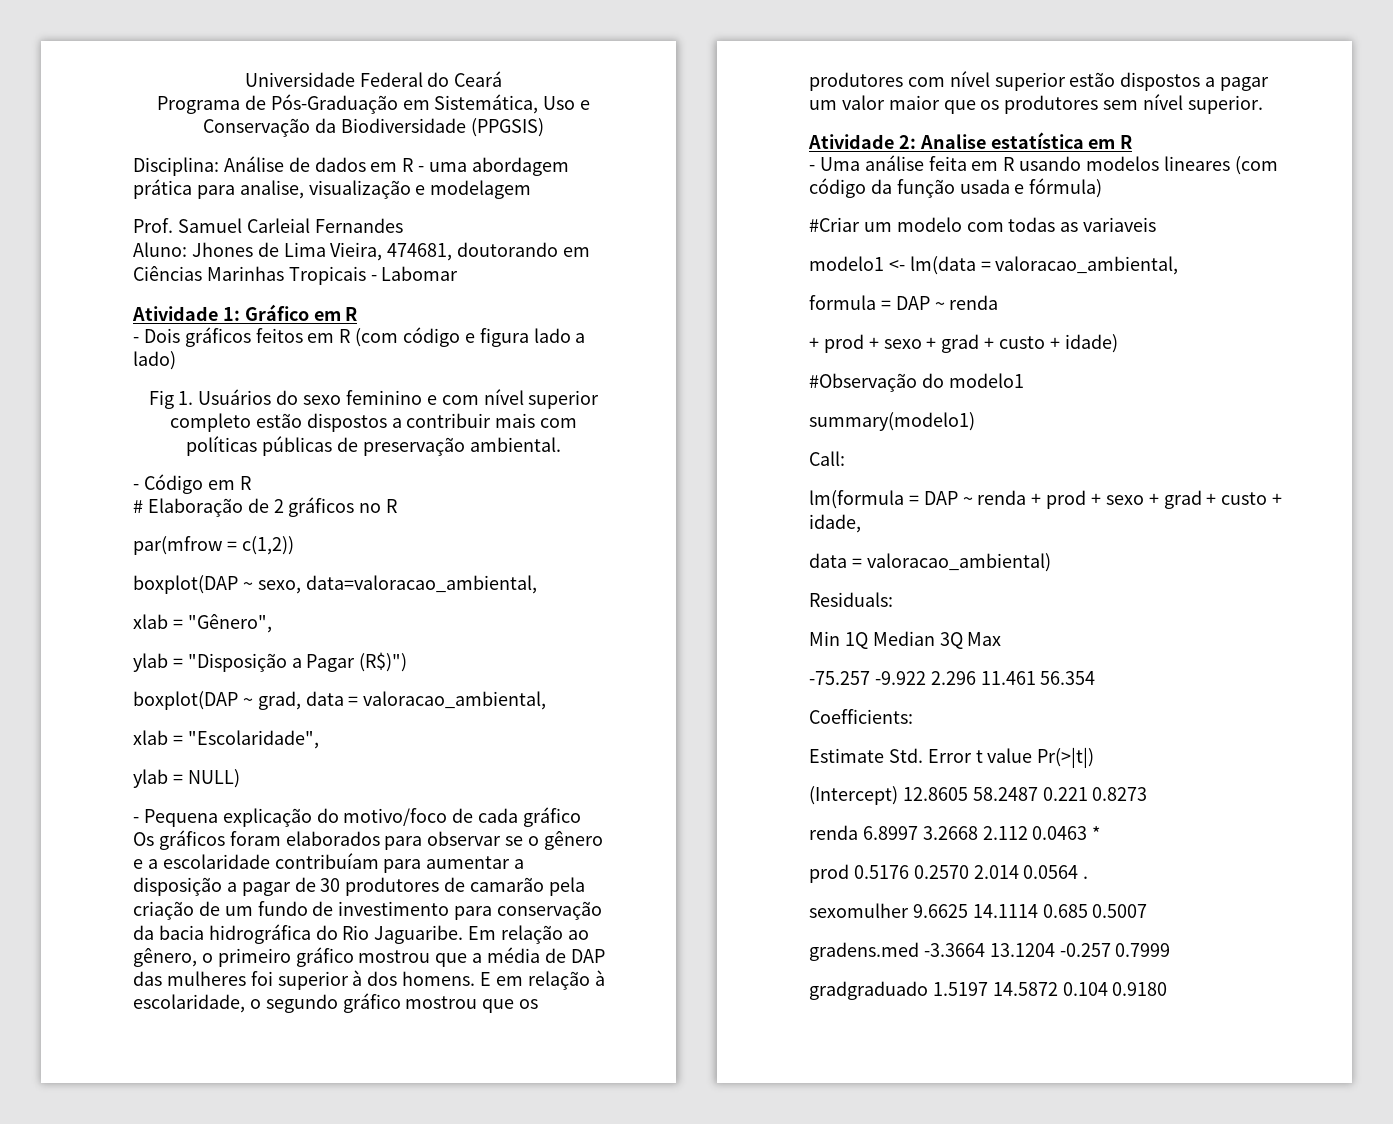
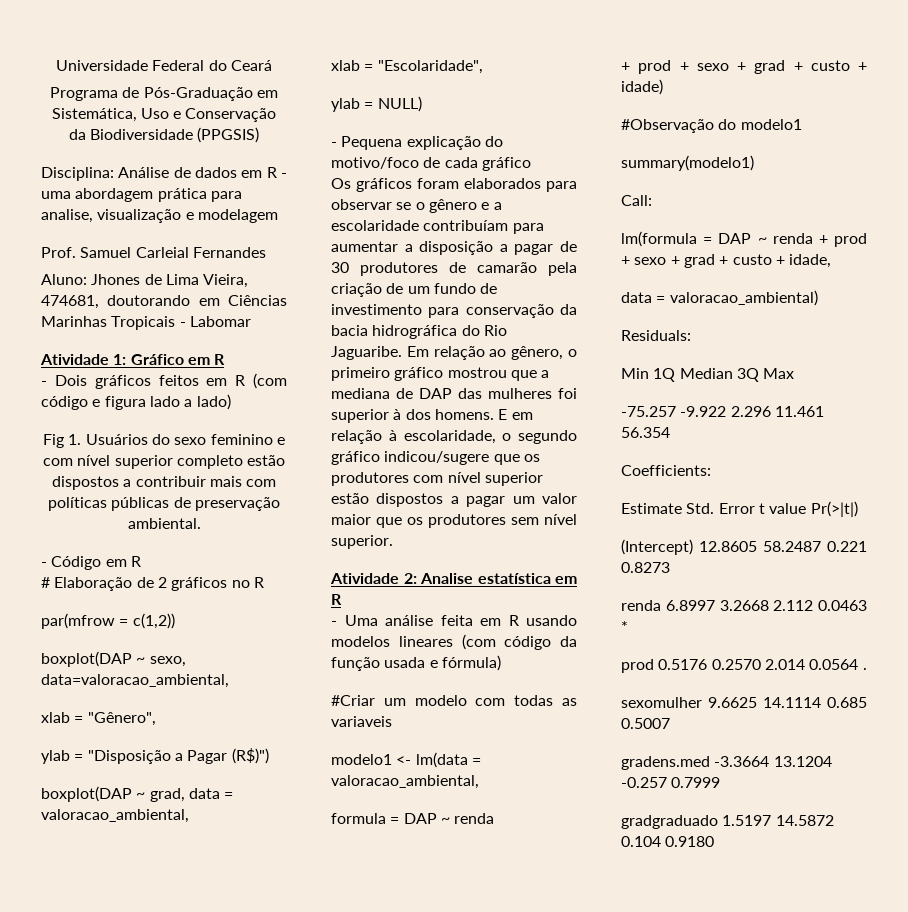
[487,947,541,963] média -> [331,388,390,399] mediana
[405,996,478,1009] mostrou -> [384,451,490,465] indicou/sugere

